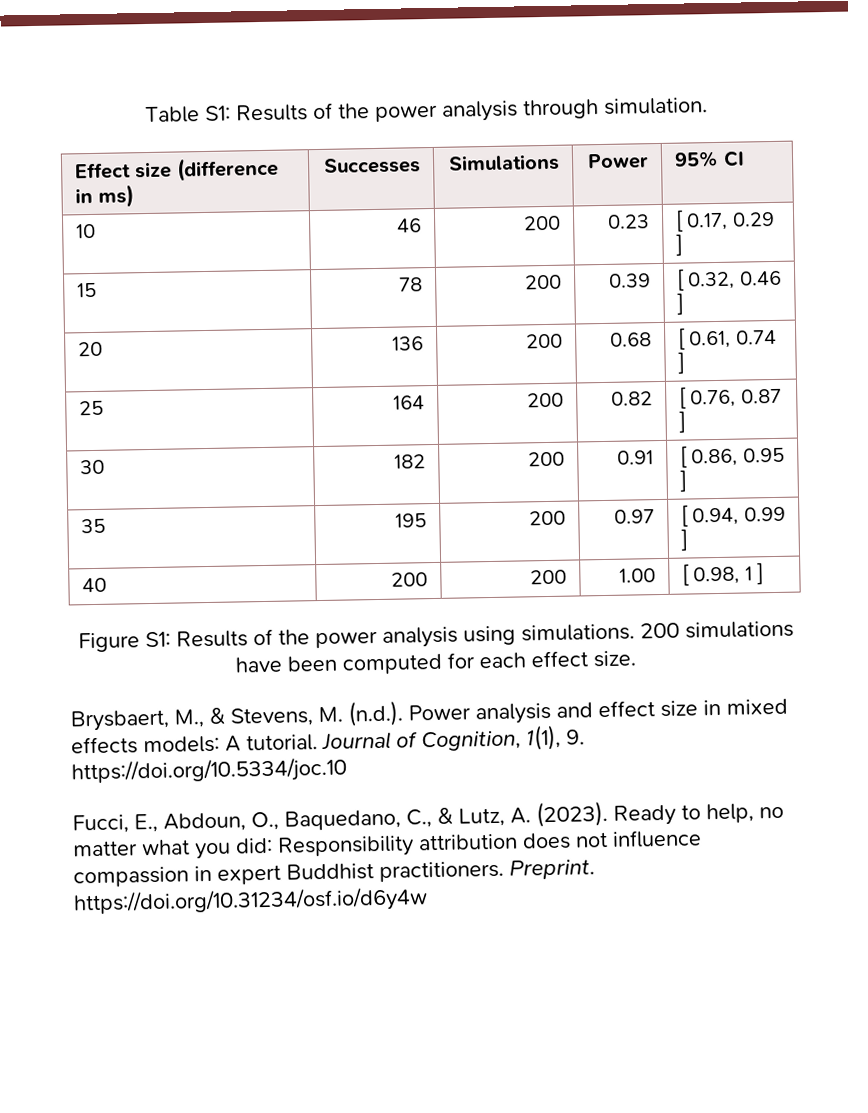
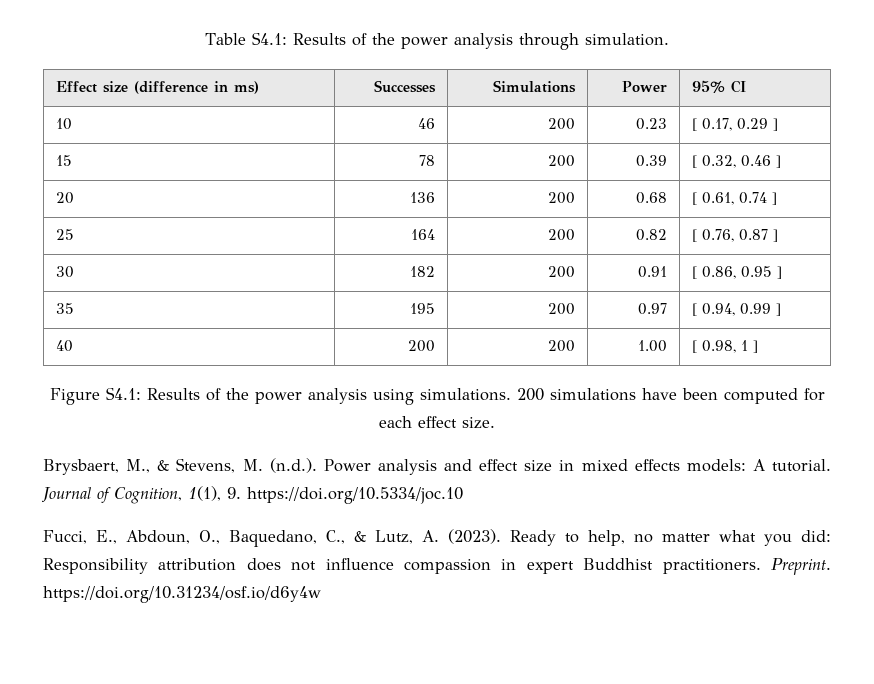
[205,105,231,121] S1: -> [251,32,287,45] S4.1:
[144,631,171,648] S1: -> [105,387,141,400] S4.1:

